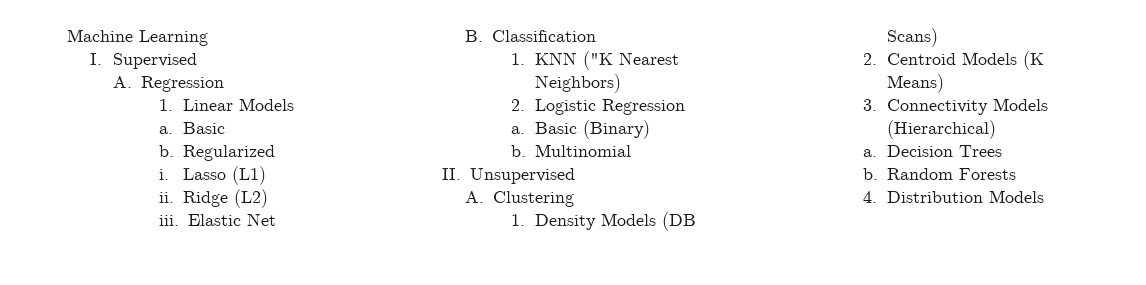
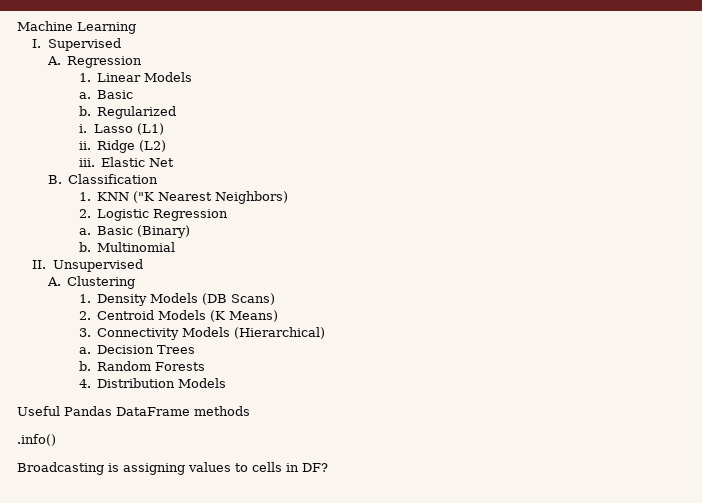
(1044, 196) none -> [17,406,250,416] [17,434,56,446] [17,462,328,475] // Useful Pandas DataFrame methods // .info() // Broadcasting is assigning values to cells in DF?

